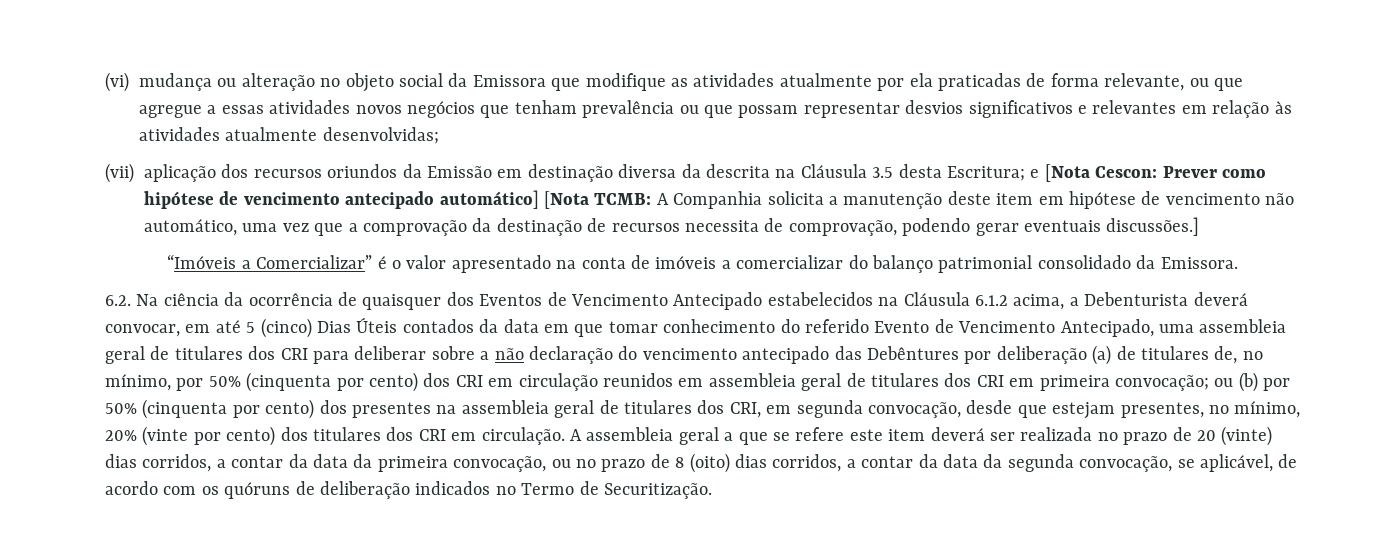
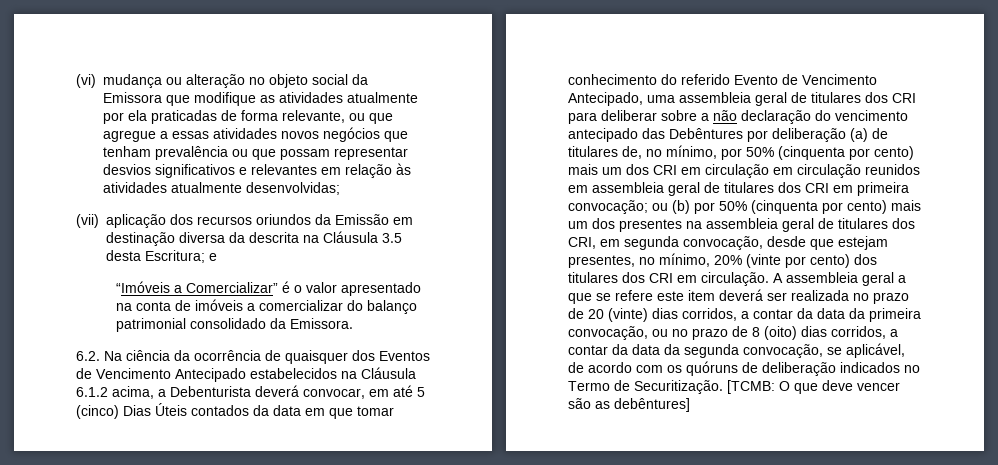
[1044,164,1266,182] [144,190,1295,209] [144,217,1200,236] [Nota Cescon: Prever como hipótese de vencimento antecipado automático] [Nota TCMB: A Companhia solicita a manutenção deste item em hipótese de vencimento não automático, uma vez que a comprovação da destinação de recursos necessita de comprovação, podendo gerar eventuais discussões.] -> (217, 257) none
(418, 382) none -> [568,164,622,175] mais um
(598, 382) none -> [773,164,861,178] em circulação
(315, 409) none -> [891,200,921,211] [568,221,588,229] mais um
(712, 491) none -> [727,380,900,394] [568,398,690,412] [TCMB: O que deve vencer são as debêntures]

